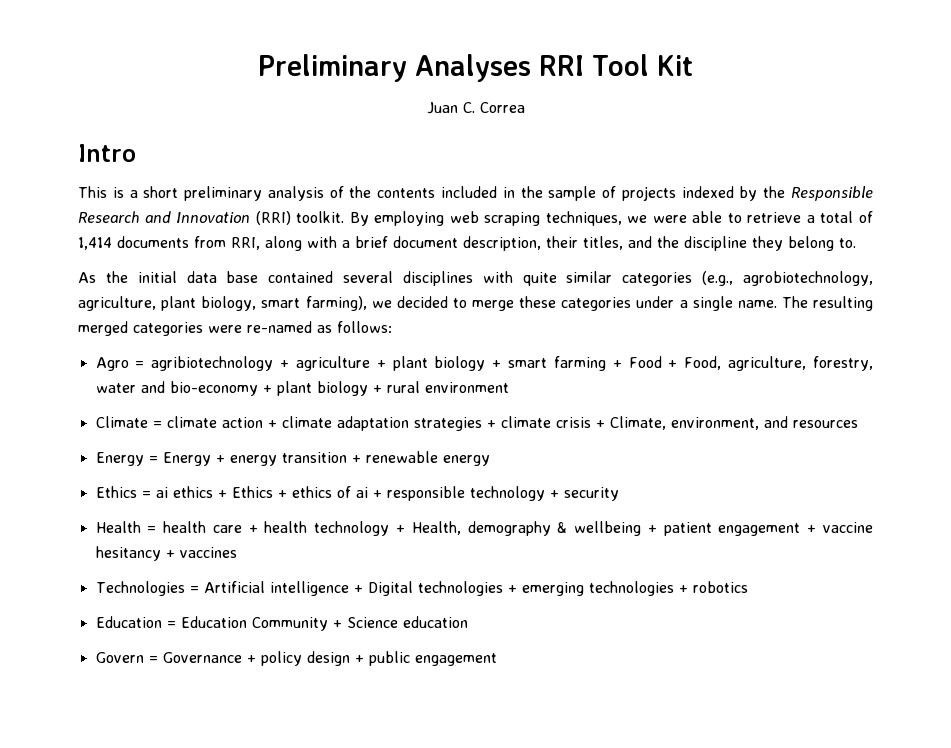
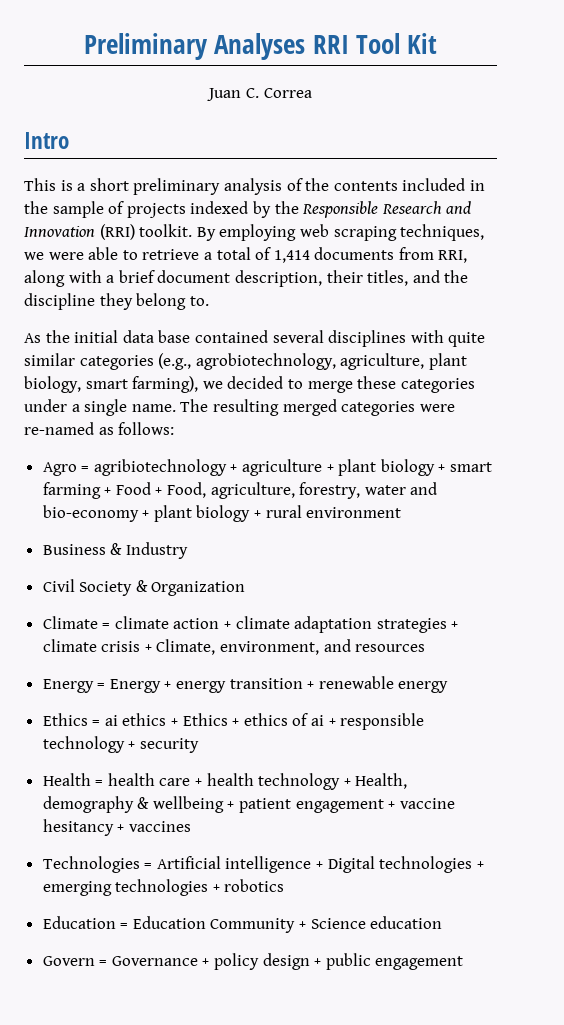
(509, 387) none -> [42,542,188,559] [42,579,246,596] // Business & Industry // Civil Society & Organization

